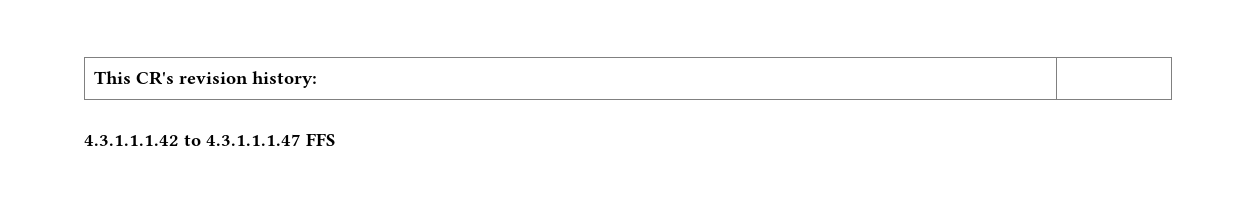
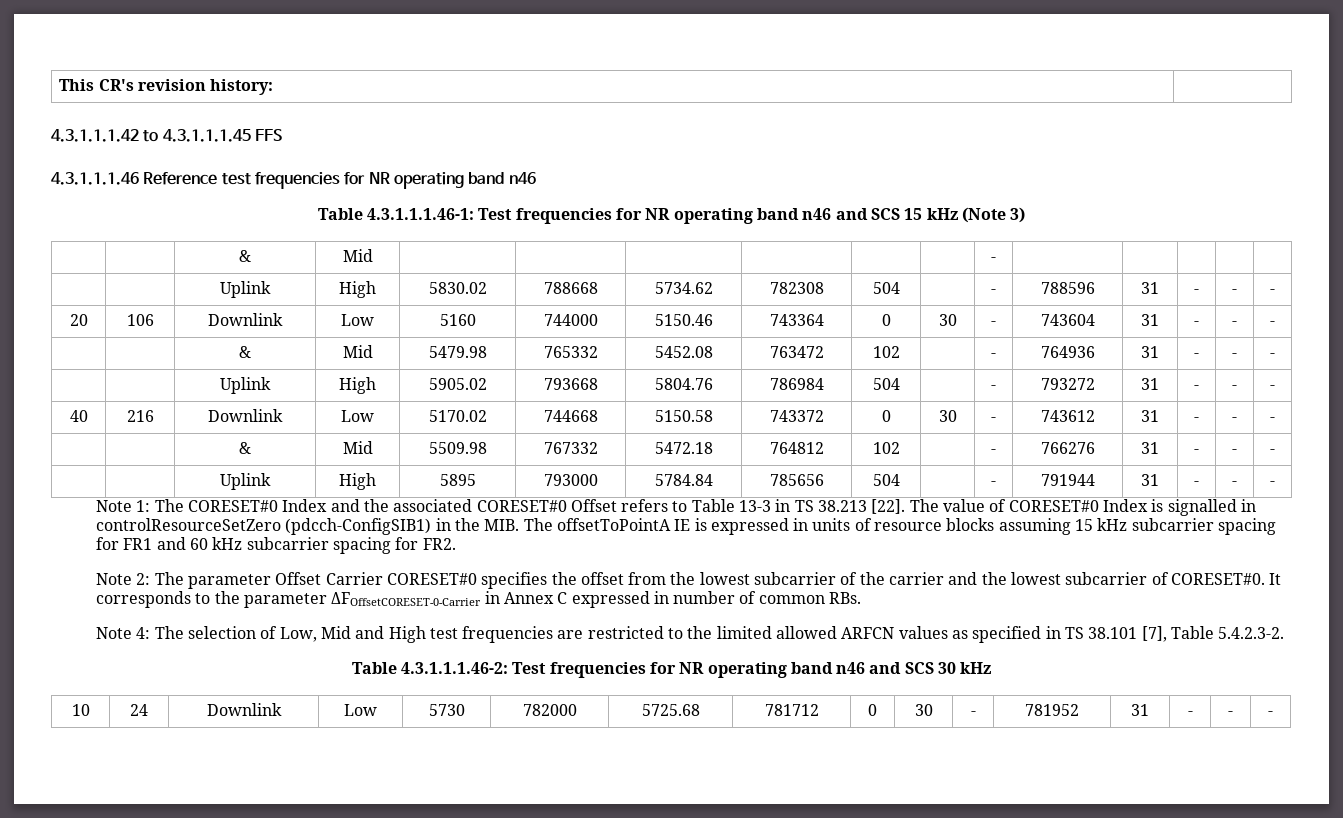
[206,134,301,146] 4.3.1.1.1.47 -> [162,129,251,142] 4.3.1.1.1.45
(335, 139) none -> [51,172,536,189] [317,207,1026,224] [239,250,251,262] [342,249,373,262] [991,257,996,262] [220,281,271,298] [339,281,376,298] [428,282,487,294] [543,282,598,294] [654,282,713,294] [769,282,824,294] [872,282,900,294] [991,289,996,294] [1040,282,1095,294] [1141,282,1159,294] [1194,289,1199,294] [1232,289,1237,294] [1270,289,1275,294] [69,314,88,326] [126,314,154,326] [208,313,283,326] [341,314,374,326] [439,314,476,326] [543,314,598,326] [654,314,713,326] [769,314,824,326] [881,314,891,326] [938,314,957,326] [991,321,996,326] [1040,314,1095,326] [1141,314,1159,326] [1194,321,1199,326] [1232,321,1237,326] [1270,321,1275,326] [239,346,251,358] [342,345,373,358] [428,346,487,358] [543,346,598,358] [654,346,713,358] [769,346,824,358] [872,346,900,358] [991,353,996,358] [1040,346,1095,358] [1141,346,1159,358] [1194,353,1199,358] [1232,353,1237,358] [1270,353,1275,358] [220,377,271,394] [339,377,376,394] [428,378,487,390] [543,378,598,390] [654,378,713,390] [769,378,824,390] [872,378,900,390] [991,385,996,390] [1040,378,1095,390] [1141,378,1159,390] [1194,385,1199,390] [1232,385,1237,390] [1270,385,1275,390] [69,410,88,422] [126,410,154,422] [208,409,283,422] [341,410,374,422] [428,410,487,422] [543,410,598,422] [654,410,713,422] [769,410,824,422] [881,410,891,422] [938,410,957,422] [991,417,996,422] [1040,410,1095,422] [1141,410,1159,422] [1194,417,1199,422] [1232,417,1237,422] [1270,417,1275,422] [239,442,251,454] [342,441,373,454] [428,442,487,454] [543,442,598,454] [654,442,713,454] [769,442,824,454] [872,442,900,454] [991,449,996,454] [1040,442,1095,454] [1141,442,1159,454] [1194,449,1199,454] [1232,449,1237,454] [1270,449,1275,454] [220,473,271,490] [339,473,376,490] [439,474,476,486] [543,474,598,486] [654,474,713,486] [769,474,824,486] [872,474,900,486] [991,481,996,486] [1040,474,1095,486] [1141,474,1159,486] [1194,481,1199,486] [1232,481,1237,486] [1270,481,1275,486] [95,499,1256,516] [95,518,1277,535] [95,537,456,554] [95,572,1282,589] [95,591,862,608] [95,626,1285,643] [351,662,992,678] [71,704,90,716] [130,704,148,716] [206,703,282,716] [344,704,377,716] [428,704,465,716] [522,704,577,716] [641,704,700,716] [764,704,819,716] [868,704,877,716] [914,704,933,716] [970,711,976,716] [1025,704,1079,716] [1131,704,1149,716] [1187,711,1193,716] [1228,711,1233,716] [1268,711,1273,716] // 4.3.1.1.1.46 Reference test frequencies for NR operating band n46 // Table 4.3.1.1.1.46-1: Test frequencies for NR operating band n46 and SCS 15 kHz (Note 3) // | | & | Mid | | | | | | | - | | | | | // | | Uplink | High | 5830.02 | 788668 | 5734.62 | 782308 | 504 | | - | 788596 | 31 | - | - | - // 20 | 106 | Downlink | Low | 5160 | 744000 | 5150.46 | 743364 | 0 | 30 | - | 743604 | 31 | - | - | - // | | & | Mid | 5479.98 | 765332 | 5452.08 | 763472 | 102 | | - | 764936 | 31 | - | - | - // | | Uplink | High | 5905.02 | 793668 | 5804.76 | 786984 | 504 | | - | 793272 | 31 | - | - | - // 40 | 216 | Downlink | Low | 5170.02 | 744668 | 5150.58 | 743372 | 0 | 30 | - | 743612 | 31 | - | - | - // | | & | Mid | 5509.98 | 767332 | 5472.18 | 764812 | 102 | | - | 766276 | 31 | - | - | - // | | Uplink | High | 5895 | 793000 | 5784.84 | 785656 | 504 | | - | 791944 | 31 | - | - | - // Note 1: The CORESET#0 Index and the associated CORESET#0 Offset refers to Table 13-3 in TS 38.213 [22]. The value of CORESET#0 Index is signalled in controlResourceSetZero (pdcch-ConfigSIB1) in the MIB. The offsetToPointA IE is expressed in units of resource blocks assuming 15 kHz subcarrier spacing for FR1 and 60 kHz subcarrier spacing for FR2. // Note 2: The parameter Offset Carrier CORESET#0 specifies the offset from the lowest subcarrier of the carrier and the lowest subcarrier of CORESET#0. It corresponds to the parameter ΔFOffsetCORESET-0-Carrier in Annex C expressed in number of common RBs. // Note 4: The selection of Low, Mid and High test frequencies are restricted to the limited allowed ARFCN values as specified in TS 38.101 [7], Table 5.4.2.3-2. // Table 4.3.1.1.1.46-2: Test frequencies for NR operating band n46 and SCS 30 kHz // 10 | 24 | Downlink | Low | 5730 | 782000 | 5725.68 | 781712 | 0 | 30 | - | 781952 | 31 | - | - | -

